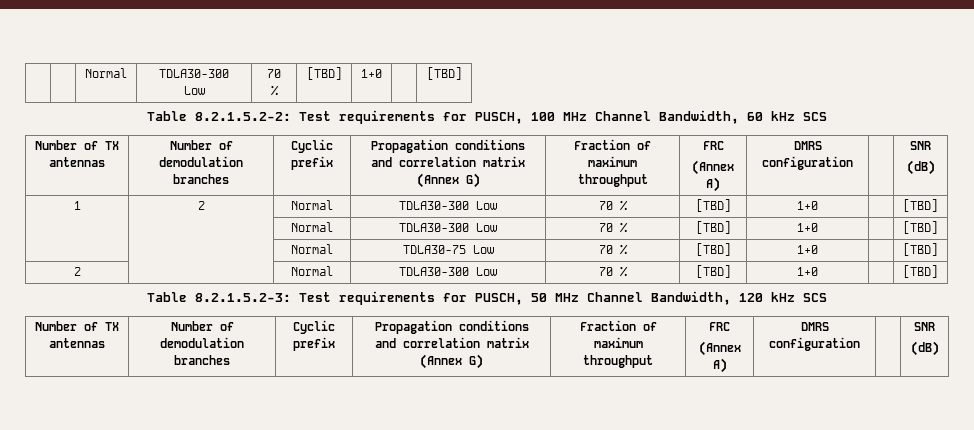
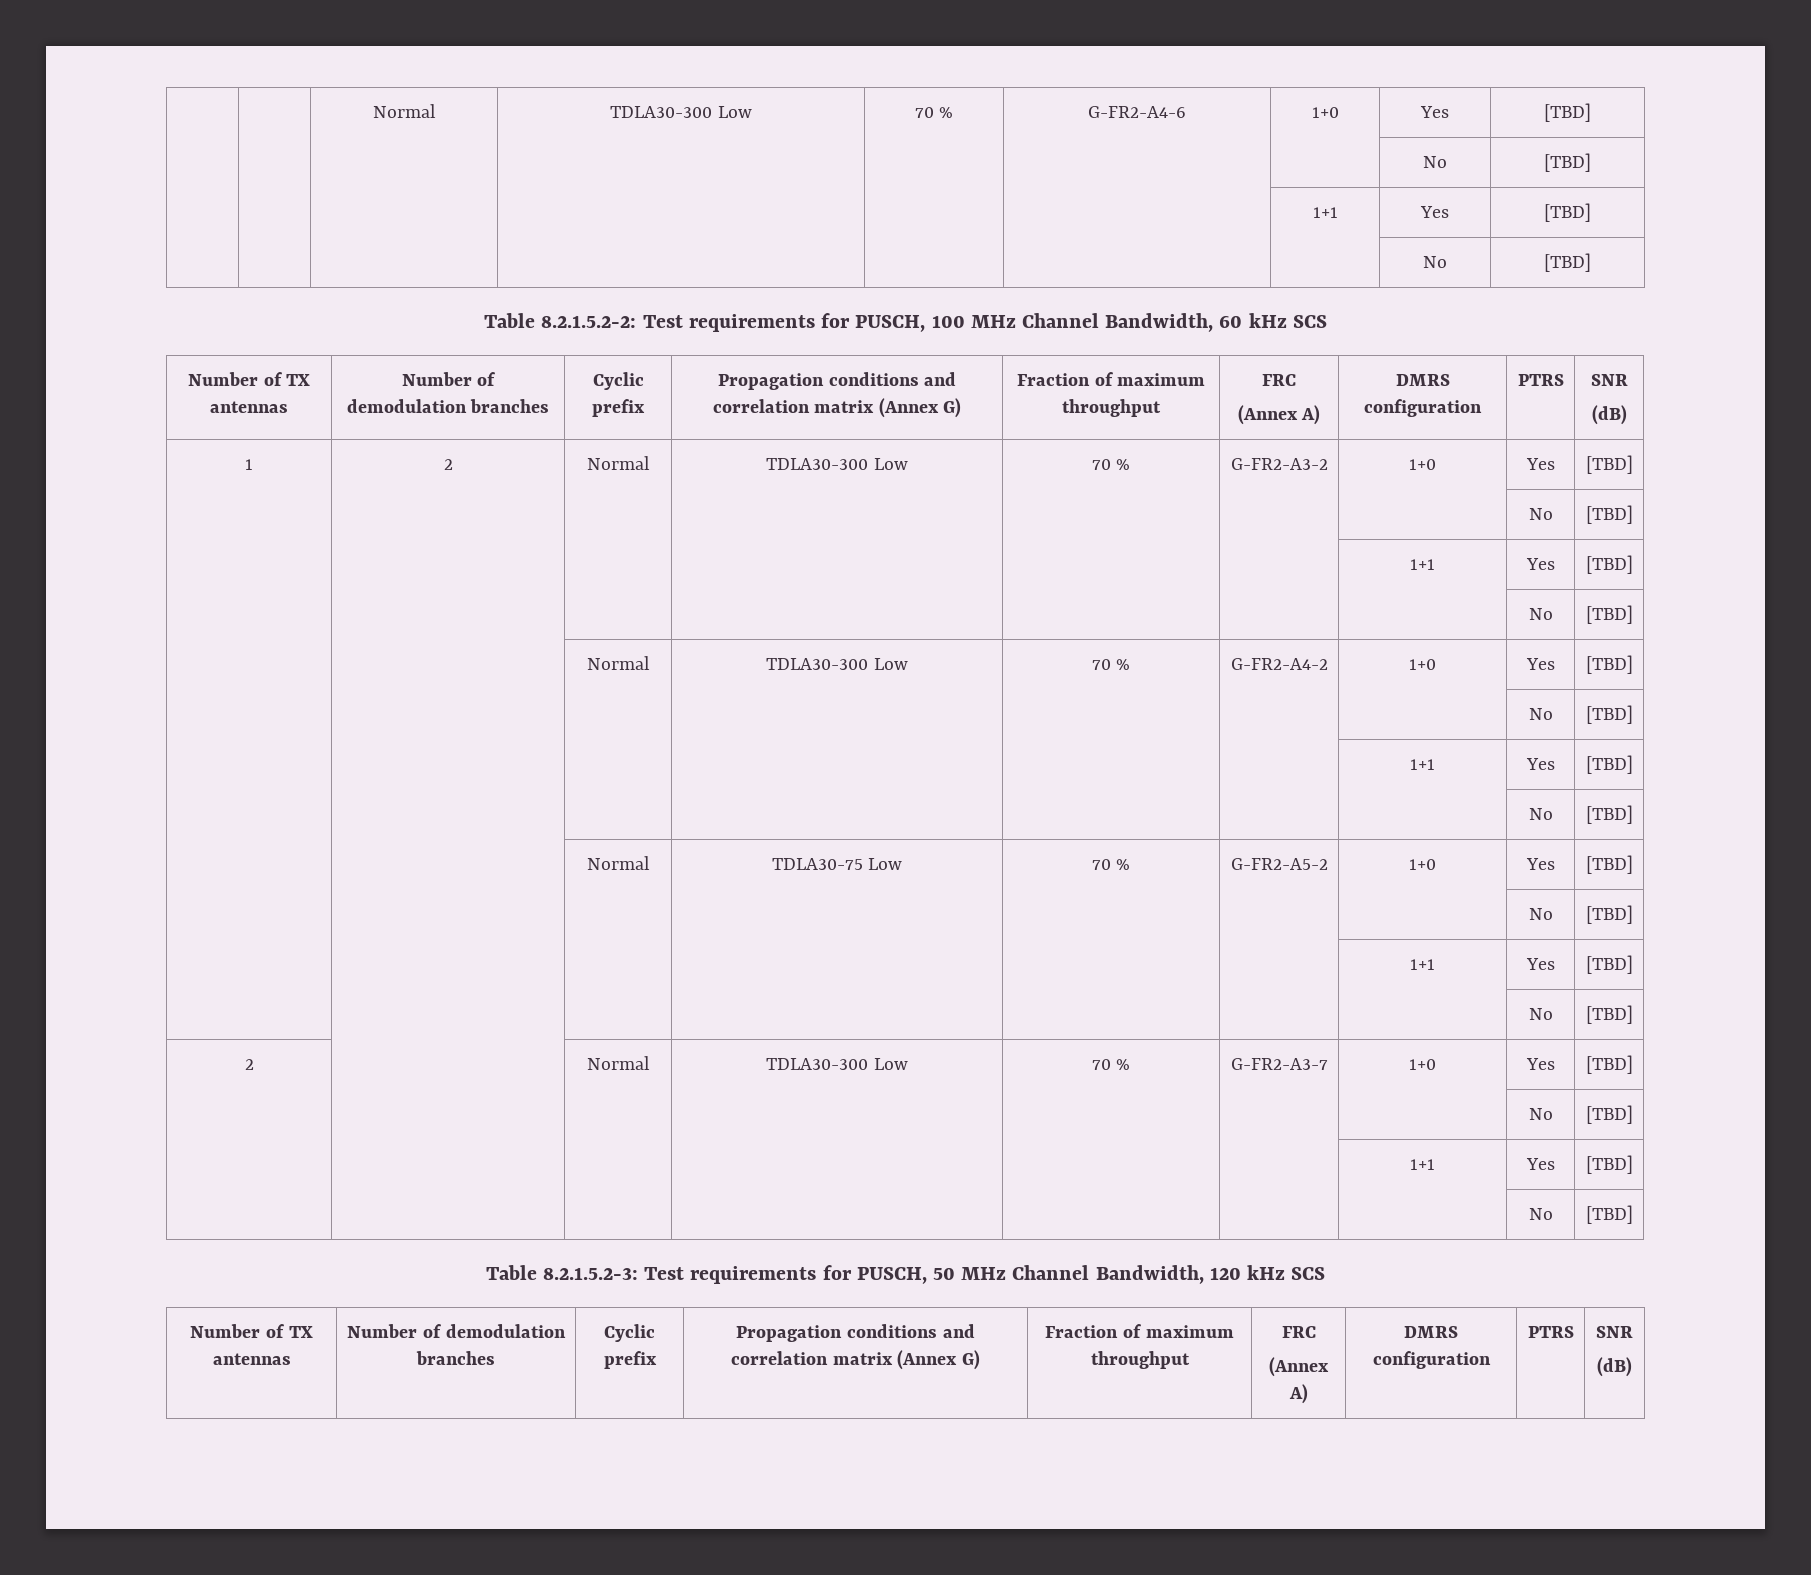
[85,68,127,78] [159,69,229,78] [183,86,205,95] [267,69,281,78] [270,85,279,96] [306,67,342,80] [361,69,382,78] | | Normal | TDLA30-300 Low | 70 % | [TBD] | 1+0 | -> [373,104,436,118] [610,106,752,118] [914,107,954,118] [1088,106,1186,118] [1311,107,1339,118] [1420,106,1449,118] [1544,103,1591,122] [1423,156,1447,168] [1544,153,1591,172] [1312,207,1338,218] [1420,206,1449,218] [1544,203,1591,222] [1423,256,1447,268] | | Normal | TDLA30-300 Low | 70 % | G-FR2-A4-6 | 1+0 | Yes | [TBD] // | | | | | | | No | [TBD] // | | | | | | 1+1 | Yes | [TBD] // | | | | | | | No
(853, 163) none -> [1517,374,1564,386] PTRS
[695,199,731,212] [797,201,818,210] [TBD] | 1+0 | -> [1230,458,1328,470] [1409,459,1436,470] [1525,458,1555,470] [1585,455,1633,474] [1528,508,1553,520] [1585,505,1633,524] [1410,559,1435,570] [1525,558,1555,570] [1585,555,1633,574] [1528,608,1553,620] G-FR2-A3-2 | 1+0 | Yes | [TBD] // | | | | | | | No | [TBD] // | | | | | | 1+1 | Yes | [TBD] // | | | | | | | No
[695,221,731,234] [797,223,818,232] [TBD] | 1+0 | -> [1230,658,1328,670] [1409,659,1436,670] [1525,658,1555,670] [1585,655,1633,674] [1528,708,1553,720] [1585,705,1633,724] [1410,759,1435,770] [1525,758,1555,770] [1585,755,1633,774] [1528,808,1553,820] G-FR2-A4-2 | 1+0 | Yes | [TBD] // | | | | | | | No | [TBD] // | | | | | | 1+1 | Yes | [TBD] // | | | | | | | No
[695,243,731,256] [797,245,818,254] [TBD] | 1+0 | -> [1230,858,1328,870] [1409,859,1436,870] [1525,858,1555,870] [1585,855,1633,874] [1528,908,1553,920] [1585,905,1633,924] [1410,959,1435,970] [1525,958,1555,970] [1585,955,1633,974] [1528,1008,1553,1020] G-FR2-A5-2 | 1+0 | Yes | [TBD] // | | | | | | | No | [TBD] // | | | | | | 1+1 | Yes | [TBD] // | | | | | | | No
[695,265,731,278] [797,267,818,276] [TBD] | 1+0 | -> [1230,1058,1328,1070] [1409,1059,1436,1070] [1525,1058,1555,1070] [1585,1055,1633,1074] [1528,1108,1553,1120] [1585,1105,1633,1124] [1410,1159,1435,1170] [1525,1158,1555,1170] [1585,1155,1633,1174] [1528,1208,1553,1220] G-FR2-A3-7 | 1+0 | Yes | [TBD] // | | | | | | | No | [TBD] // | | | | | | 1+1 | Yes | [TBD] // | | | | | | | No
(860, 344) none -> [1527,1326,1574,1338] PTRS

